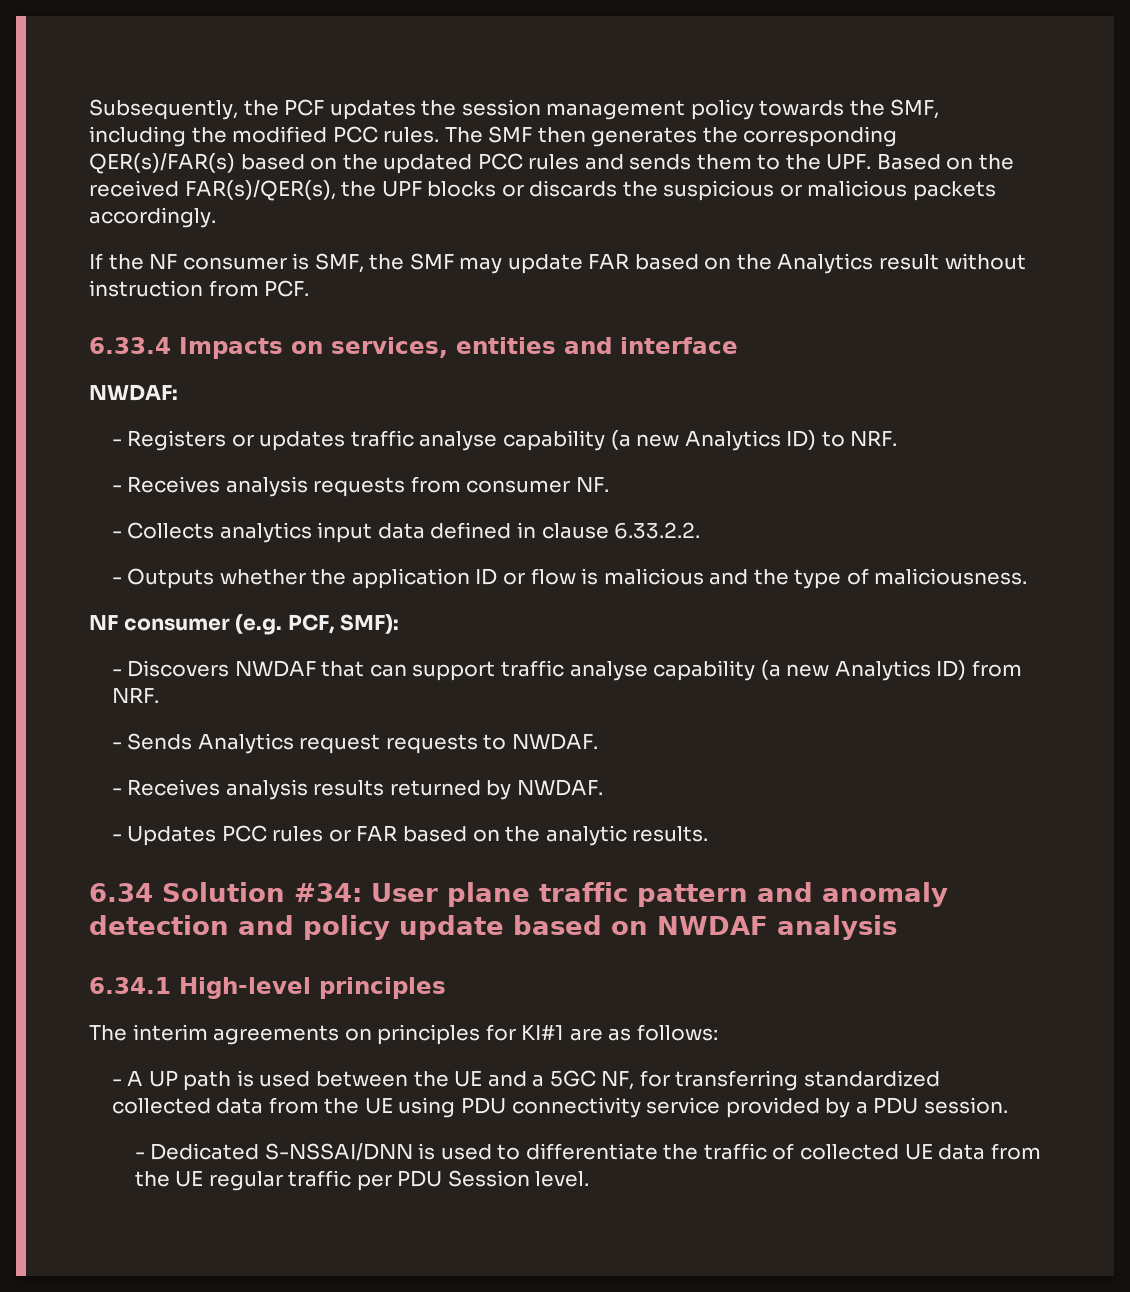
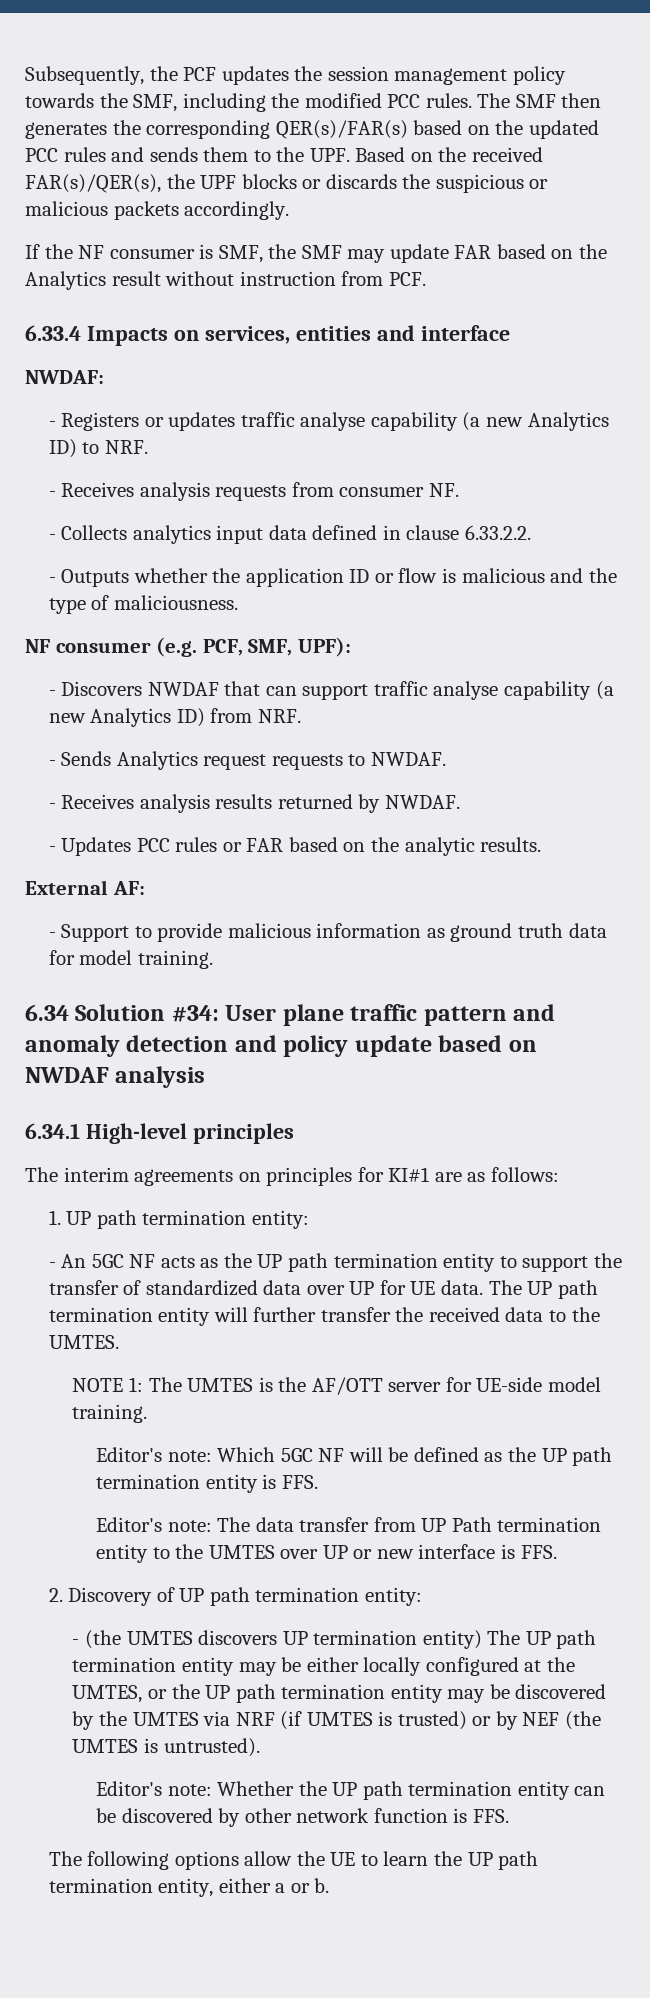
[340,614,400,634] SMF): -> [248,637,351,657] SMF, UPF):
(709, 834) none -> [25,880,145,895] [48,923,607,942] [48,950,213,969] // External AF: // - Support to provide malicious information as ground truth data for model training.
[111,1070,940,1091] [111,1097,1008,1118] [134,1143,1041,1161] [134,1170,590,1191] - A UP path is used between the UE and a 5GC NF, for transferring standardized collected data from the UE using PDU connectivity service provided by a PDU session. // - Dedicated S-NSSAI/DNN is used to differentiate the traffic of collected UE data from the UE regular traffic per PDU Session level. -> [48,1210,309,1229] [48,1253,622,1272] [48,1280,598,1299] [48,1307,600,1326] [48,1335,119,1349] [72,1377,601,1395] [72,1404,148,1423] [96,1447,613,1466] [96,1474,318,1493] [96,1517,602,1532] [96,1544,557,1563] [48,1587,422,1606] [72,1630,597,1649] [72,1657,575,1676] [72,1684,607,1703] [72,1711,601,1730] [72,1738,260,1757] [96,1781,606,1800] [96,1808,509,1827] [48,1851,539,1870] [48,1878,330,1897] 1. UP path termination entity: // - An 5GC NF acts as the UP path termination entity to support the transfer of standardized data over UP for UE data. The UP path termination entity will further transfer the received data to the UMTES. // NOTE 1: The UMTES is the AF/OTT server for UE-side model training. // Editor's note: Which 5GC NF will be defined as the UP path termination entity is FFS. // Editor's note: The data transfer from UP Path termination entity to the UMTES over UP or new interface is FFS. // 2. Discovery of UP path termination entity: // - (the UMTES discovers UP termination entity) The UP path termination entity may be either locally configured at the UMTES, or the UP path termination entity may be discovered by the UMTES via NRF (if UMTES is trusted) or by NEF (the UMTES is untrusted). // Editor's note: Whether the UP path termination entity can be discovered by other network function is FFS. // The following options allow the UE to learn the UP path termination entity, either a or b.

